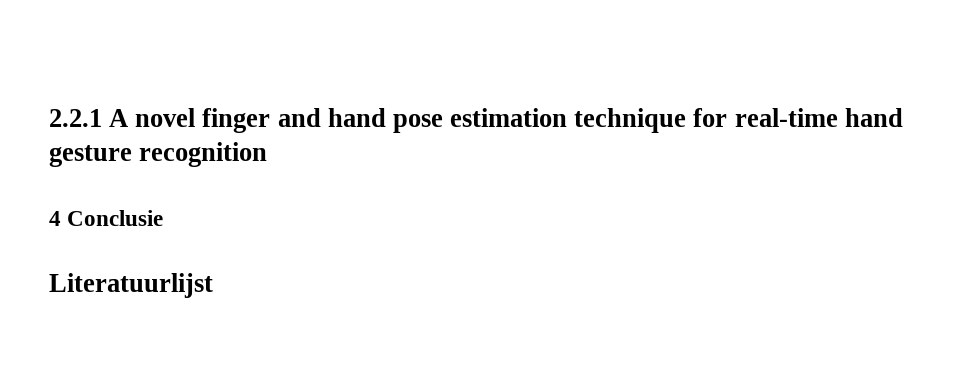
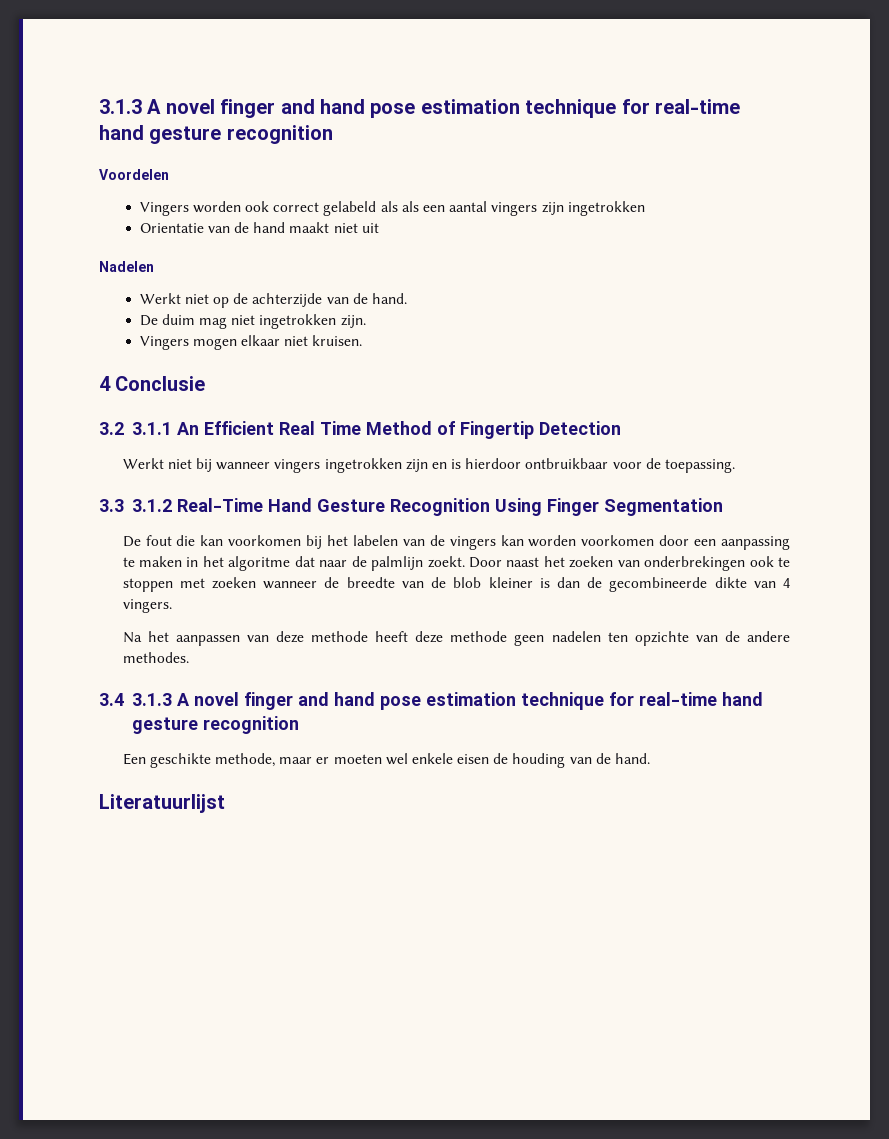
[49,109,102,127] 2.2.1 -> [99,99,142,114] 3.1.3
[49,210,164,226] 4 Conclusie -> [99,169,169,180] [139,201,645,216] [139,222,379,233] [99,261,154,272] [139,293,407,308] [139,314,366,329] [139,335,363,350] [99,376,206,391] [99,421,621,439] [122,458,736,473] [99,498,723,516] [122,535,790,550] [122,556,790,571] [122,577,790,592] [122,599,172,613] [122,631,791,646] [122,652,189,663] [99,692,763,710] [131,716,299,734] [122,753,651,768] Voordelen // Vingers worden ook correct gelabeld als als een aantal vingers zijn ingetrokken // Orientatie van de hand maakt niet uit // Nadelen // Werkt niet op de achterzijde van de hand. // De duim mag niet ingetrokken zijn. // Vingers mogen elkaar niet kruisen. // 4 Conclusie // 3.2 3.1.1 An Efficient Real Time Method of Fingertip Detection // Werkt niet bij wanneer vingers ingetrokken zijn en is hierdoor ontbruikbaar voor de toepassing. // 3.3 3.1.2 Real-Time Hand Gesture Recognition Using Finger Segmentation // De fout die kan voorkomen bij het labelen van de vingers kan worden voorkomen door een aanpassing te maken in het algoritme dat naar de palmlijn zoekt. Door naast het zoeken van onderbrekingen ook te stoppen met zoeken wanneer de breedte van de blob kleiner is dan de gecombineerde dikte van 4 vingers. // Na het aanpassen van deze methode heeft deze methode geen nadelen ten opzichte van de andere methodes. // 3.4 3.1.3 A novel finger and hand pose estimation technique for real-time hand gesture recognition // Een geschikte methode, maar er moeten wel enkele eisen de houding van de hand.

